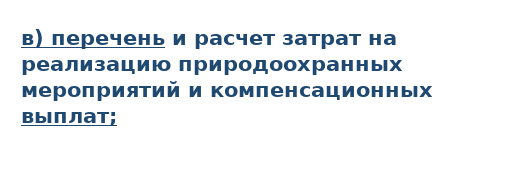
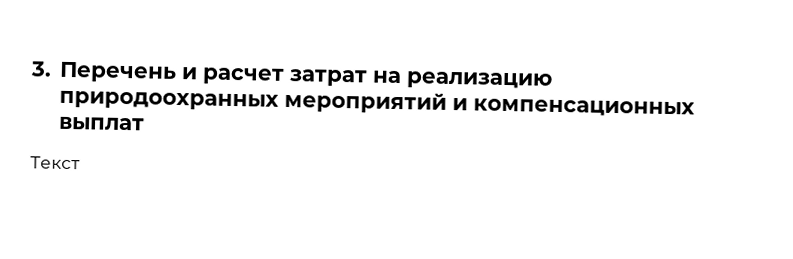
[21,29,165,49] в) перечень -> [30,61,177,83] 3. Перечень
[21,112,117,126] выплат; -> [57,116,145,131] [30,156,80,170] выплат // Текст

